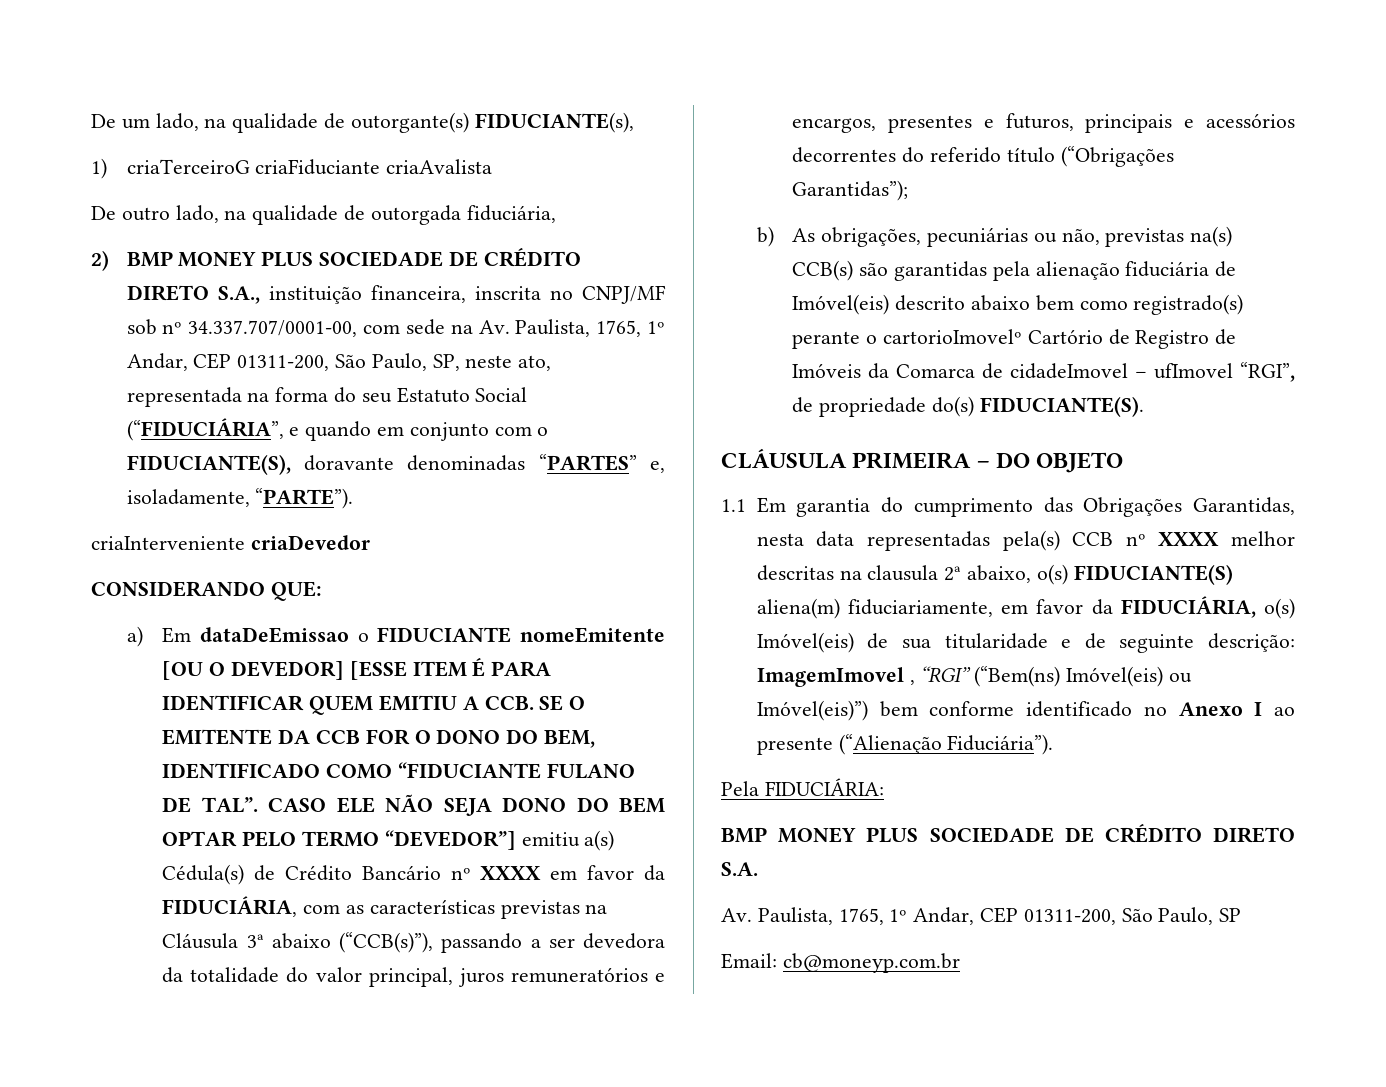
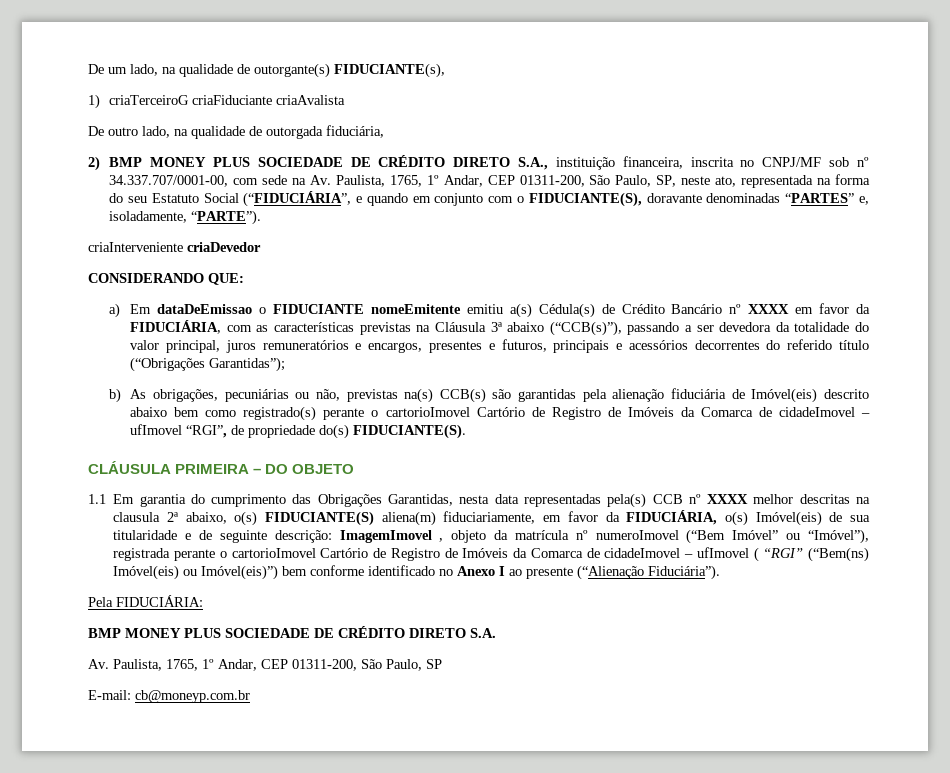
[162,657,552,680] [162,695,586,715] [162,729,595,748] [162,762,635,779] [162,794,666,816] [162,830,516,850] [OU O DEVEDOR] [ESSE ITEM É PARA IDENTIFICAR QUEM EMITIU A CCB. SE O EMITENTE DA CCB FOR O DONO DO BEM, IDENTIFICADO COMO “FIDUCIANTE FULANO DE TAL”. CASO ELE NÃO SEJA DONO DO BEM OPTAR PELO TERMO “DEVEDOR”] -> (461, 309) none
[882,329,1022,344] cartorioImovelº -> [385,407,470,417] cartorioImovel
(915, 682) none -> [451,529,870,544] [113,547,759,562] objeto da matrícula nº numeroImovel (“Bem Imóvel” ou “Imóvel”), registrada perante o cartorioImovel Cartório de Registro de Imóveis da Comarca de cidadeImovel – ufImovel (
[721,953,777,969] Email: -> [88,690,131,700] E-mail:

